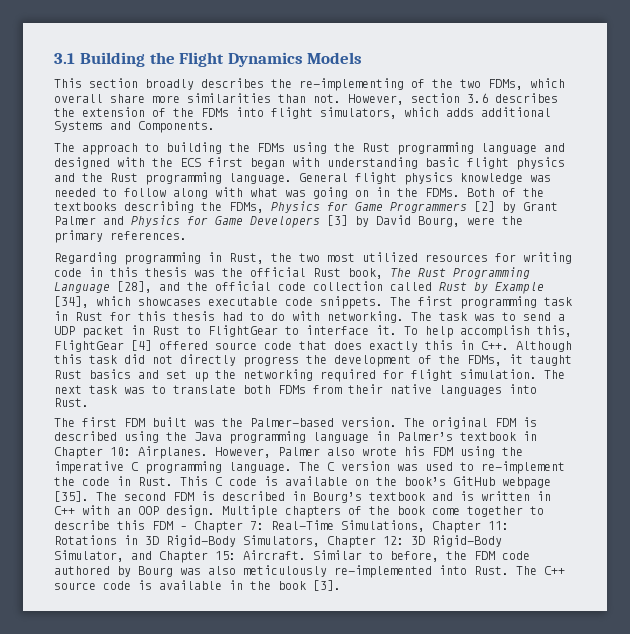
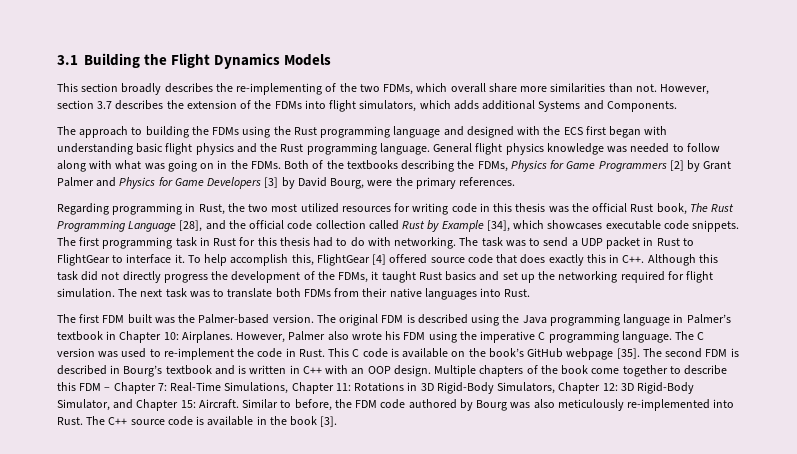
[467,93,488,103] 3.6 -> [97,101,113,109] 3.7

